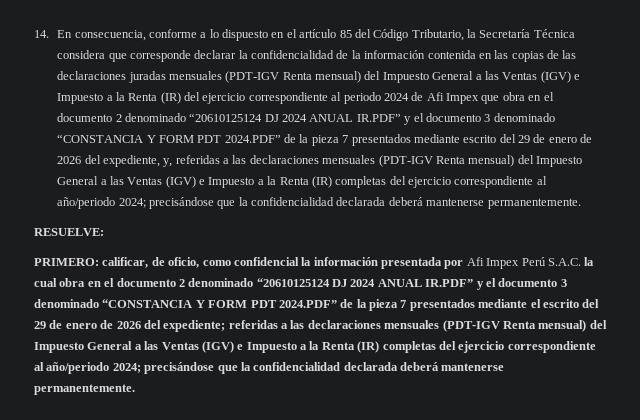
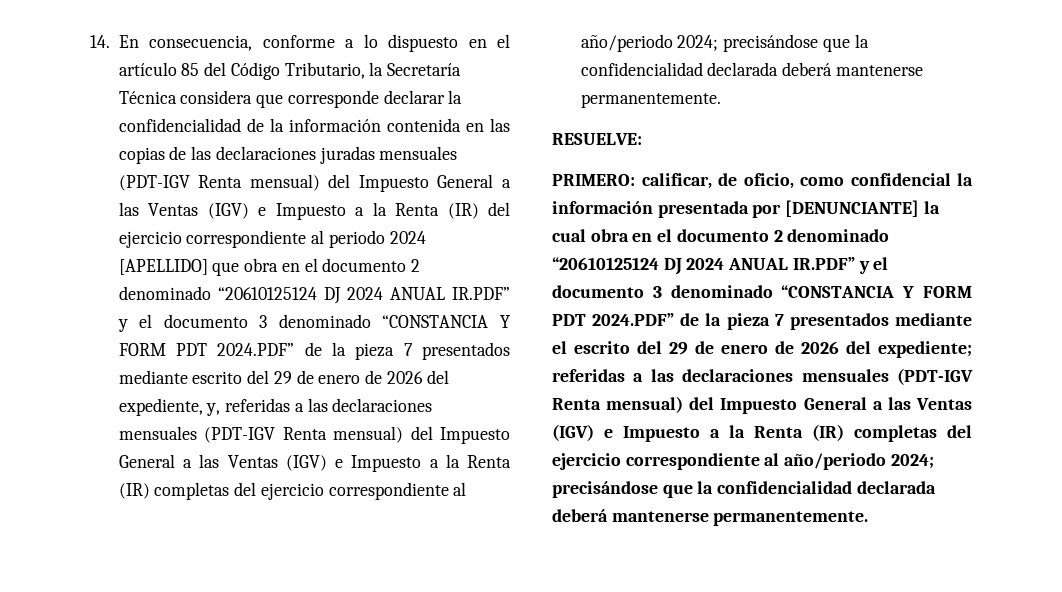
[411,92,480,104] de Afi Impex -> [118,259,208,275] [APELLIDO]
[466,257,581,269] Afi Impex Perú S.A.C. -> [785,200,920,217] [DENUNCIANTE]

